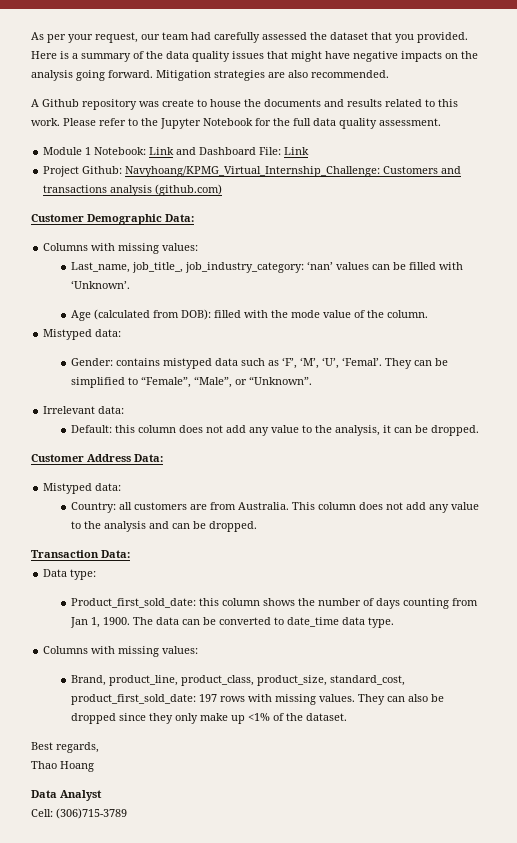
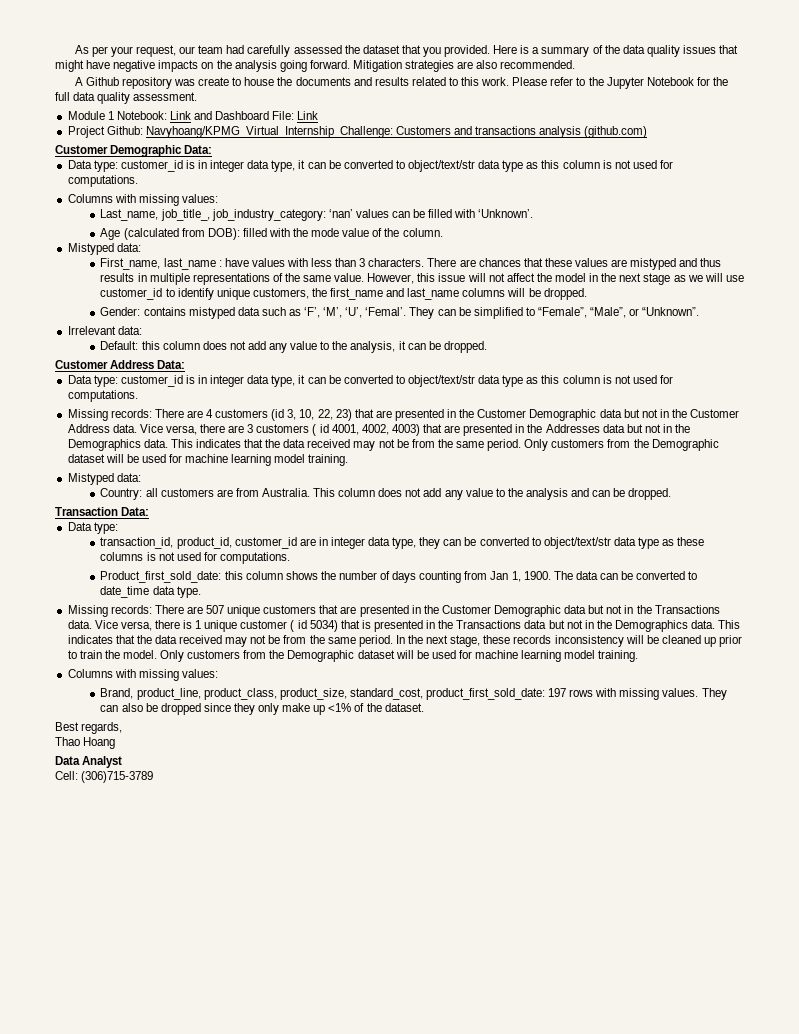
(194, 218) none -> [67,160,673,172] [67,175,138,187] // Data type: customer_id is in integer data type, it can be converted to object/text/str data type as this column is not used for computations.
(122, 333) none -> [100,258,722,270] [100,273,744,285] [100,288,587,300] // First_name, last_name : have values with less than 3 characters. There are chances that these values are mistyped and thus results in multiple representations of the same value. However, this issue will not affect the model in the next stage as we will use customer_id to identify unique customers, the first_name and last_name columns will be dropped.
(163, 458) none -> [67,375,673,387] [67,390,138,402] [67,409,740,421] [67,424,691,436] [67,439,719,451] [67,454,349,466] // Data type: customer_id is in integer data type, it can be converted to object/text/str data type as this column is not used for computations. // Missing records: There are 4 customers (id 3, 10, 22, 23) that are presented in the Customer Demographic data but not in the Customer Address data. Vice versa, there are 3 customers ( id 4001, 4002, 4003) that are presented in the Addresses data but not in the Demographics data. This indicates that the data received may not be from the same period. Only customers from the Demographic dataset will be used for machine learning model training.
(97, 574) none -> [100,537,705,549] [100,552,290,564] // transaction_id, product_id, customer_id are in integer data type, they can be converted to object/text/str data type as these columns is not used for computations.
(394, 622) none -> [67,605,720,617] [67,620,741,632] [67,635,743,647] [67,650,639,662] // Missing records: There are 507 unique customers that are presented in the Customer Demographic data but not in the Transactions data. Vice versa, there is 1 unique customer ( id 5034) that is presented in the Transactions data but not in the Demographics data. This indicates that the data received may not be from the same period. In the next stage, these records inconsistency will be cleaned up prior to train the model. Only customers from the Demographic dataset will be used for machine learning model training.

